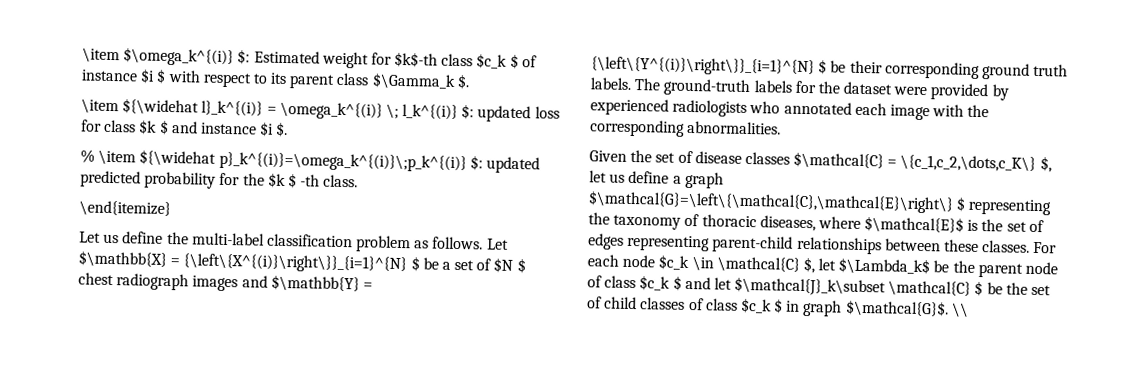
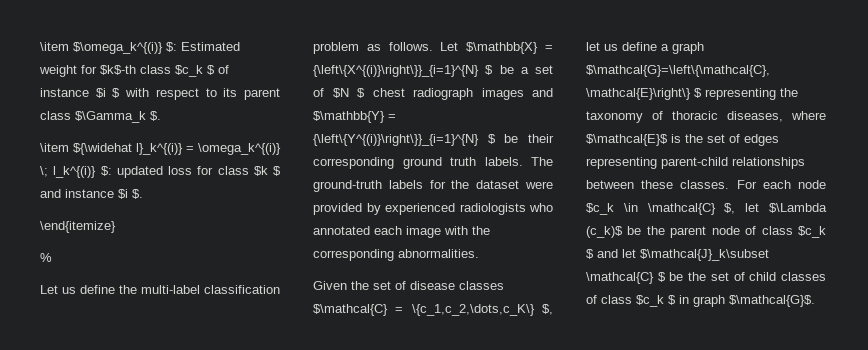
(289, 129) none -> [40,221,116,233] // \end{itemize}
[98,149,540,174] [80,170,359,189] [79,200,171,217] \item ${\widehat p}_k^{(i)}=\omega_k^{(i)}\;p_k^{(i)} $: updated predicted probability for the $k $ -th class. // \end{itemize} -> (52, 257) none
[838,257,931,275] $\Lambda_k$ -> [769,203,827,213] [586,226,623,238] $\Lambda (c_k)$
[950,302,969,317] \\ -> (815, 301) none

